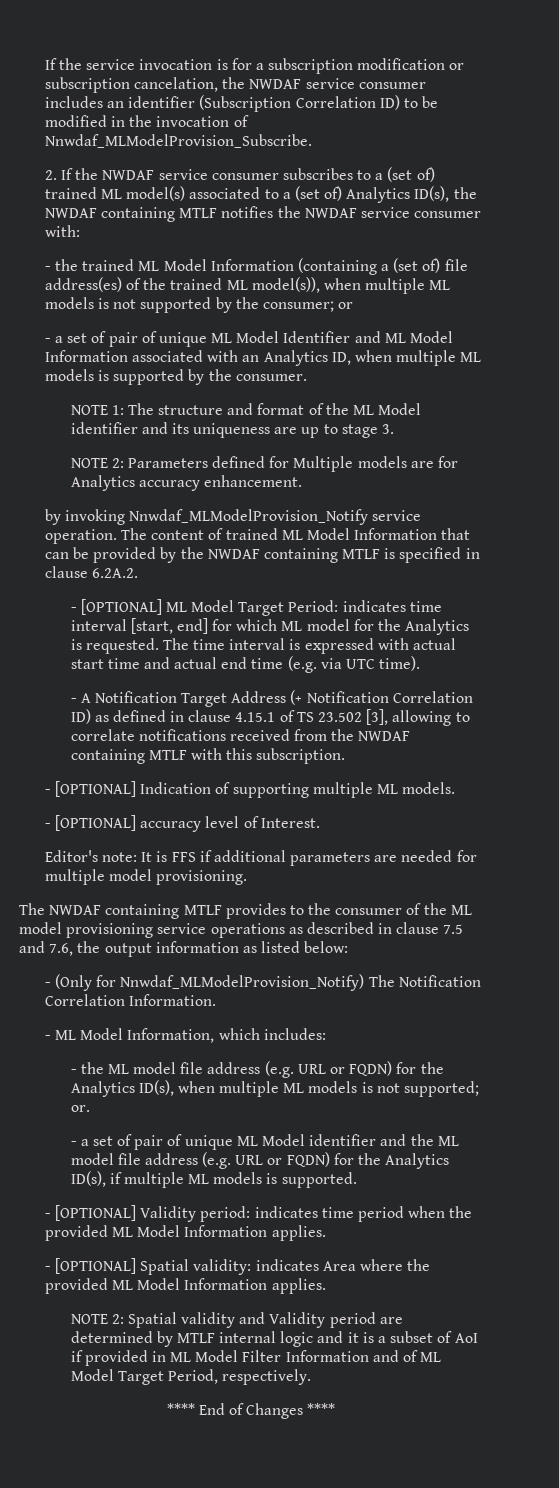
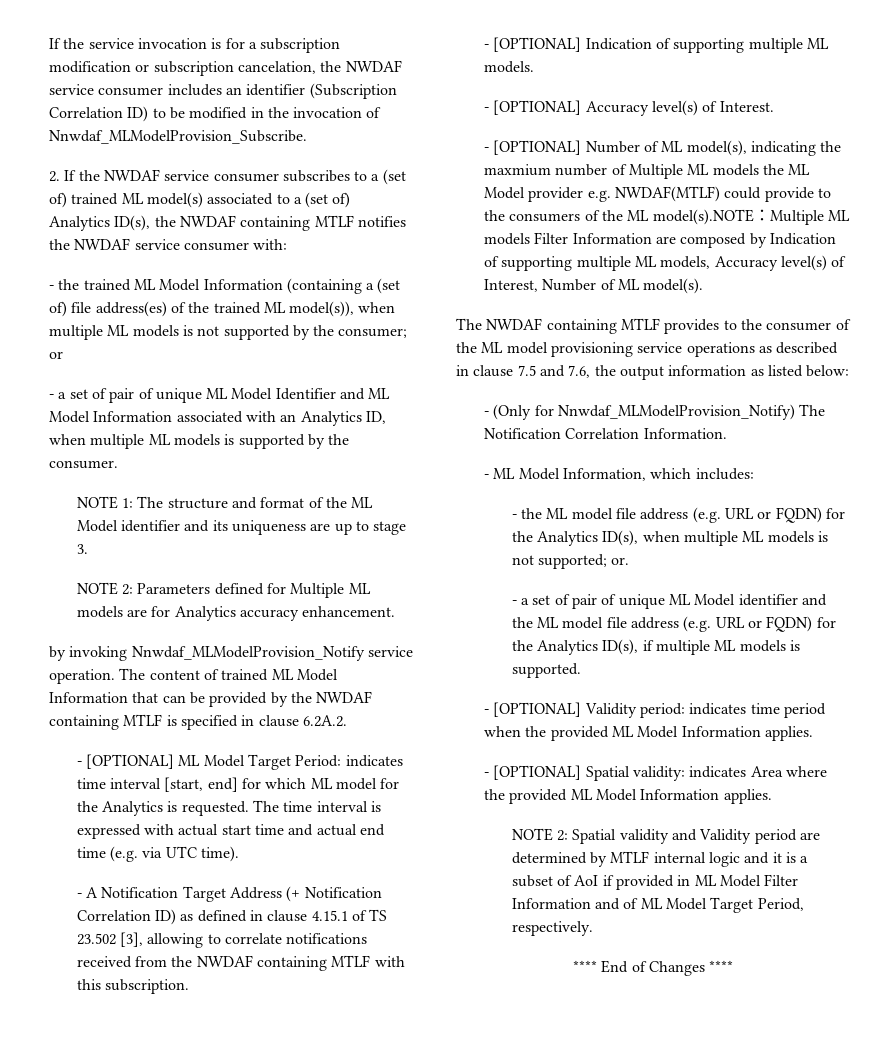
(354, 464) none -> [348,583,371,594] ML
[140,816,240,832] accuracy level -> [585,100,698,116] Accuracy level(s)
[44,850,477,866] [44,869,248,885] Editor's note: It is FFS if additional parameters are needed for multiple model provisioning. -> [483,140,842,156] [483,164,811,179] [483,186,831,202] [483,209,850,225] [483,232,836,248] [483,255,847,271] [483,278,704,294] - [OPTIONAL] Number of ML model(s), indicating the maxmium number of Multiple ML models the ML Model provider e.g. NWDAF(MTLF) could provide to the consumers of the ML model(s).NOTE：Multiple ML models Filter Information are composed by Indication of supporting multiple ML models, Accuracy level(s) of Interest, Number of ML model(s).

